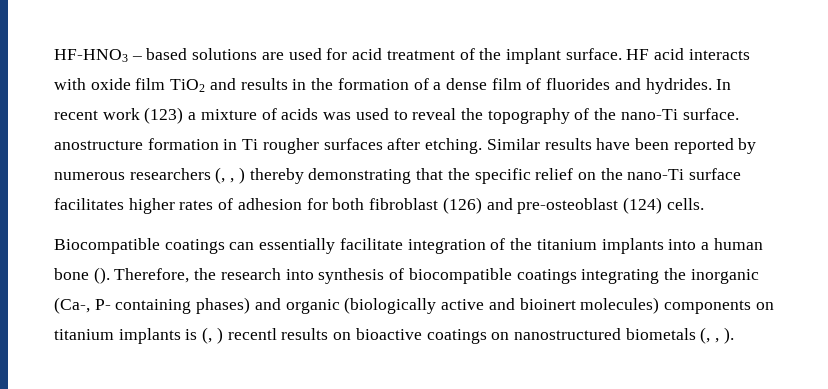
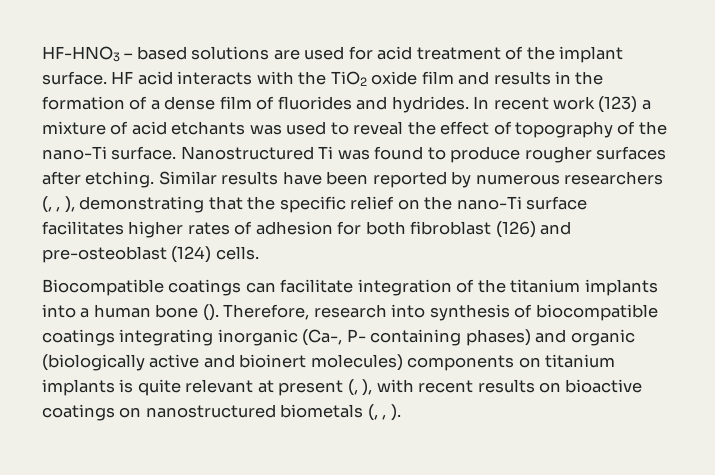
(86, 84) none -> [298,71,367,86] the TiO2
[170,79,206,92] TiO2 -> (454, 77) none
[281,108,319,120] acids -> [131,121,246,135] acid etchants
(483, 114) none -> [440,121,512,135] effect of
[54,138,259,150] anostructure formation in Ti -> [180,146,521,163] Nanostructured Ti was found to produce
[238,167,304,184] ) thereby -> [64,196,75,213] ),
[259,238,336,254] essentially -> (276, 287) none
[194,268,217,280] the -> (310, 312) none
[663,268,686,280] the -> (214, 337) none
[202,327,277,344] (, ) recentl -> [137,379,474,396] quite relevant at present (, ), with recent

